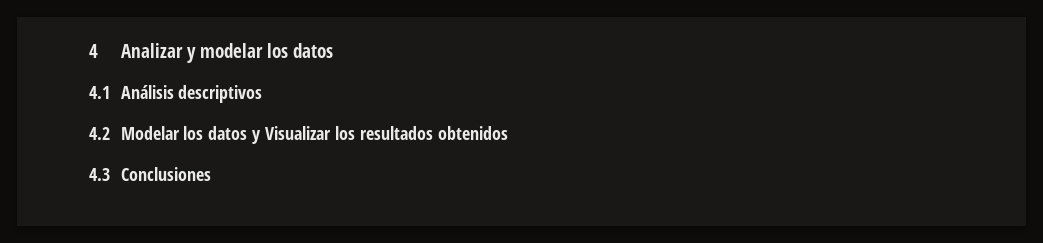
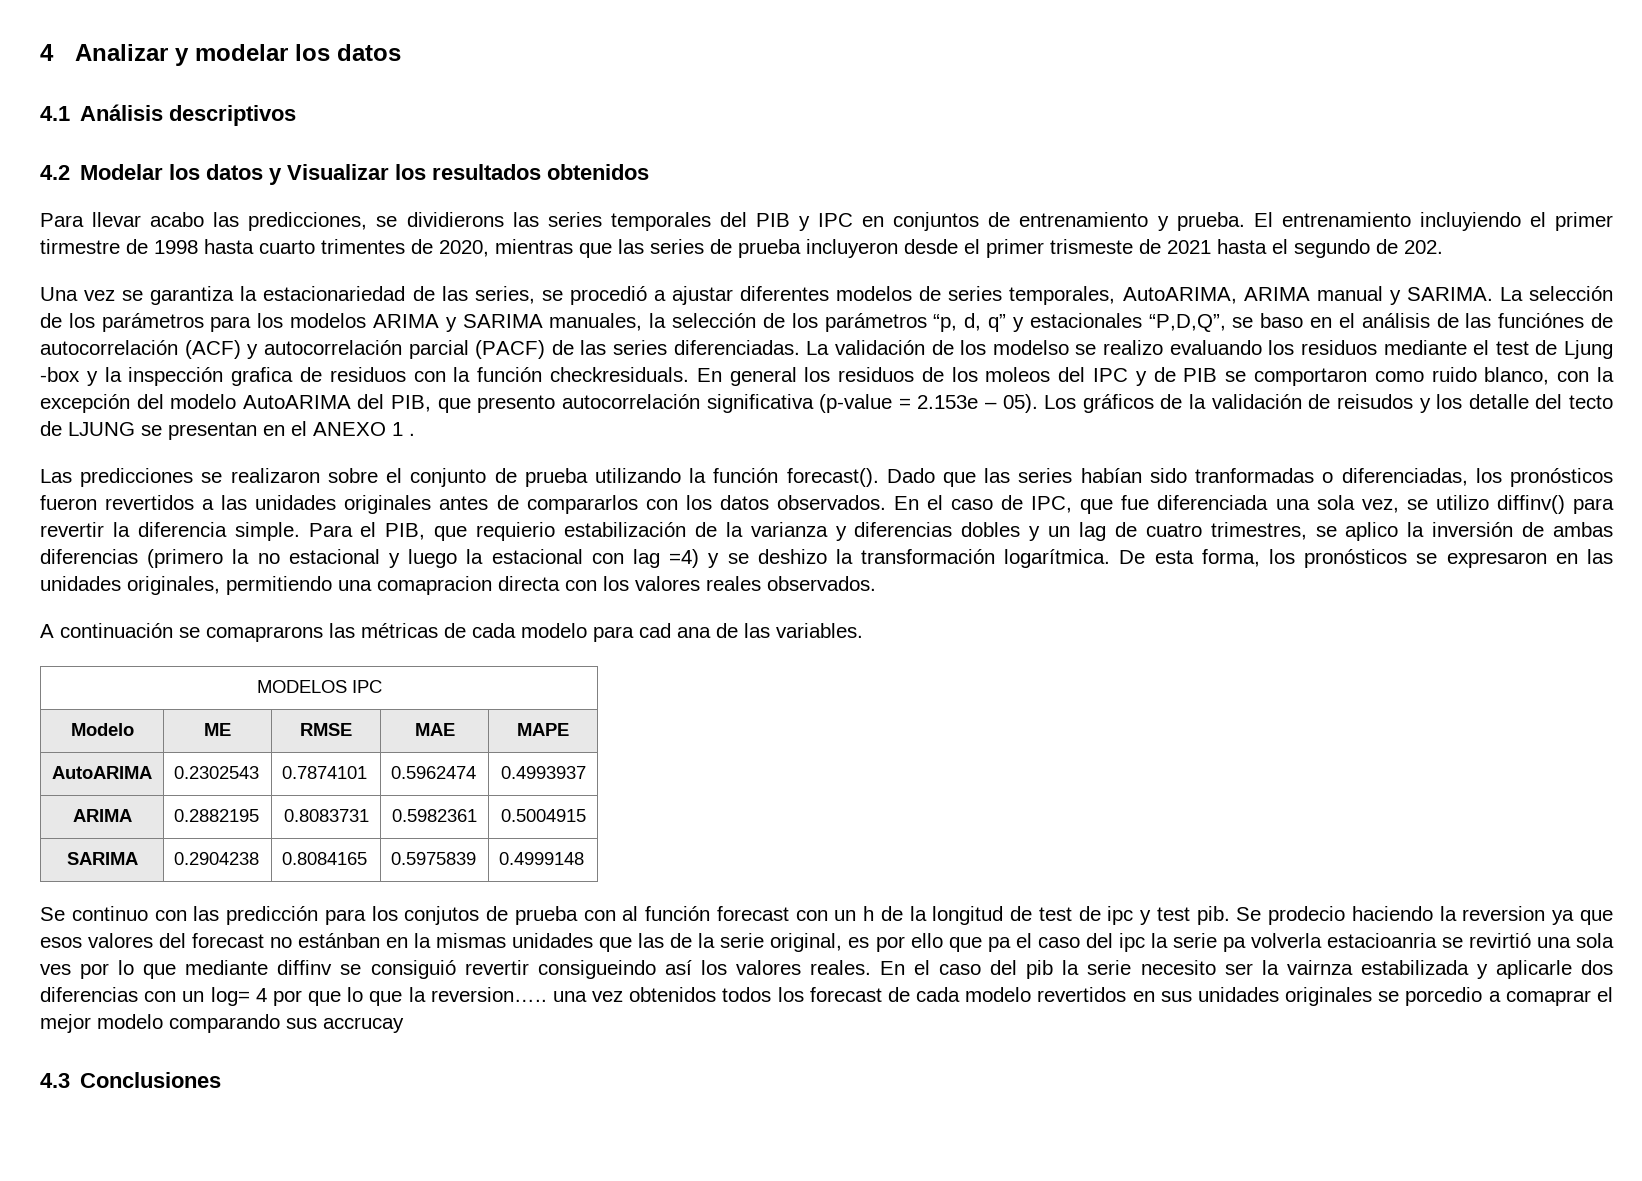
(508, 133) none -> [40,212,1613,231] [40,239,1443,258] [40,286,1613,305] [40,313,1613,332] [40,340,1613,359] [40,367,1614,386] [40,394,1613,413] [40,421,415,440] [40,468,1613,487] [40,495,1614,514] [40,522,1614,541] [40,549,1613,568] [40,576,876,595] [40,623,863,642] [256,680,382,693] [70,723,134,736] [204,723,231,736] [300,723,352,736] [414,723,455,736] [517,723,569,736] [52,766,152,779] [174,766,260,779] [282,766,368,779] [391,766,477,779] [500,766,586,779] [72,809,132,822] [174,809,260,822] [283,809,369,822] [392,809,477,822] [500,809,586,822] [66,852,138,865] [174,852,260,865] [282,852,368,865] [391,852,477,865] [499,852,585,865] [40,906,1613,925] [40,933,1614,952] [40,960,1614,979] [40,987,1614,1006] [40,1014,404,1033] // Para llevar acabo las predicciones, se dividierons las series temporales del PIB y IPC en conjuntos de entrenamiento y prueba. El entrenamiento incluyiendo el primer tirmestre de 1998 hasta cuarto trimentes de 2020, mientras que las series de prueba incluyeron desde el primer trismeste de 2021 hasta el segundo de 202. // Una vez se garantiza la estacionariedad de las series, se procedió a ajustar diferentes modelos de series temporales, AutoARIMA, ARIMA manual y SARIMA. La selección de los parámetros para los modelos ARIMA y SARIMA manuales, la selección de los parámetros “p, d, q” y estacionales “P,D,Q”, se baso en el análisis de las funciónes de autocorrelación (ACF) y autocorrelación parcial (PACF) de las series diferenciadas. La validación de los modelso se realizo evaluando los residuos mediante el test de Ljung -box y la inspección grafica de residuos con la función checkresiduals. En general los residuos de los moleos del IPC y de PIB se comportaron como ruido blanco, con la excepción del modelo AutoARIMA del PIB, que presento autocorrelación significativa (p-value = 2.153e – 05). Los gráficos de la validación de reisudos y los detalle del tecto de LJUNG se presentan en el ANEXO 1 . // Las predicciones se realizaron sobre el conjunto de prueba utilizando la función forecast(). Dado que las series habían sido tranformadas o diferenciadas, los pronósticos fueron revertidos a las unidades originales antes de compararlos con los datos observados. En el caso de IPC, que fue diferenciada una sola vez, se utilizo diffinv() para revertir la diferencia simple. Para el PIB, que requierio estabilización de la varianza y diferencias dobles y un lag de cuatro trimestres, se aplico la inversión de ambas diferencias (primero la no estacional y luego la estacional con lag =4) y se deshizo la transformación logarítmica. De esta forma, los pronósticos se expresaron en las unidades originales, permitiendo una comapracion directa con los valores reales observados. // A continuación se comaprarons las métricas de cada modelo para cad ana de las variables. // MODELOS IPC // Modelo | ME | RMSE | MAE | MAPE // AutoARIMA | 0.2302543 | 0.7874101 | 0.5962474 | 0.4993937 // ARIMA | 0.2882195 | 0.8083731 | 0.5982361 | 0.5004915 // SARIMA | 0.2904238 | 0.8084165 | 0.5975839 | 0.4999148 // Se continuo con las predicción para los conjutos de prueba con al función forecast con un h de la longitud de test de ipc y test pib. Se prodecio haciendo la reversion ya que esos valores del forecast no estánban en la mismas unidades que las de la serie original, es por ello que pa el caso del ipc la serie pa volverla estacioanria se revirtió una sola ves por lo que mediante diffinv se consiguió revertir consigueindo así los valores reales. En el caso del pib la serie necesito ser la vairnza estabilizada y aplicarle dos diferencias con un log= 4 por que lo que la reversion….. una vez obtenidos todos los forecast de cada modelo revertidos en sus unidades originales se porcedio a comaprar el mejor modelo comparando sus accrucay

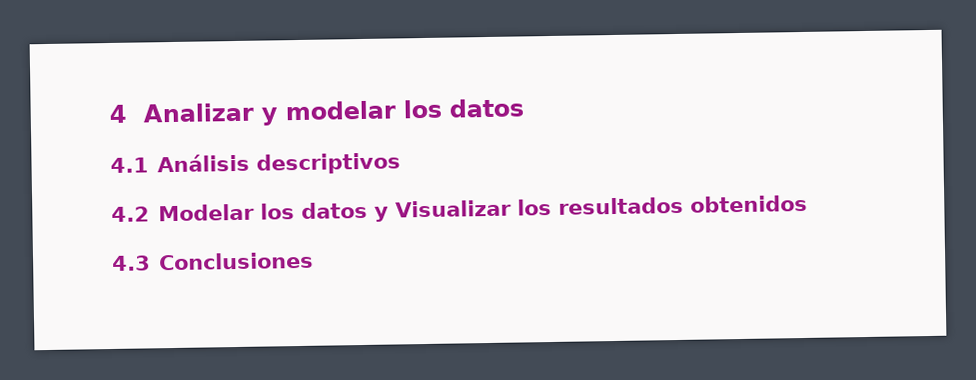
[40,212,1613,231] [40,239,1443,258] [40,286,1613,305] [40,313,1613,332] [40,340,1613,359] [40,367,1614,386] [40,394,1613,413] [40,421,415,440] [40,468,1613,487] [40,495,1614,514] [40,522,1614,541] [40,549,1613,568] [40,576,876,595] [40,623,863,642] [256,680,382,693] [70,723,134,736] [204,723,231,736] [300,723,352,736] [414,723,455,736] [517,723,569,736] [52,766,152,779] [174,766,260,779] [282,766,368,779] [391,766,477,779] [500,766,586,779] [72,809,132,822] [174,809,260,822] [283,809,369,822] [392,809,477,822] [500,809,586,822] [66,852,138,865] [174,852,260,865] [282,852,368,865] [391,852,477,865] [499,852,585,865] [40,906,1613,925] [40,933,1614,952] [40,960,1614,979] [40,987,1614,1006] [40,1014,404,1033] // Para llevar acabo las predicciones, se dividierons las series temporales del PIB y IPC en conjuntos de entrenamiento y prueba. El entrenamiento incluyiendo el primer tirmestre de 1998 hasta cuarto trimentes de 2020, mientras que las series de prueba incluyeron desde el primer trismeste de 2021 hasta el segundo de 202. // Una vez se garantiza la estacionariedad de las series, se procedió a ajustar diferentes modelos de series temporales, AutoARIMA, ARIMA manual y SARIMA. La selección de los parámetros para los modelos ARIMA y SARIMA manuales, la selección de los parámetros “p, d, q” y estacionales “P,D,Q”, se baso en el análisis de las funciónes de autocorrelación (ACF) y autocorrelación parcial (PACF) de las series diferenciadas. La validación de los modelso se realizo evaluando los residuos mediante el test de Ljung -box y la inspección grafica de residuos con la función checkresiduals. En general los residuos de los moleos del IPC y de PIB se comportaron como ruido blanco, con la excepción del modelo AutoARIMA del PIB, que presento autocorrelación significativa (p-value = 2.153e – 05). Los gráficos de la validación de reisudos y los detalle del tecto de LJUNG se presentan en el ANEXO 1 . // Las predicciones se realizaron sobre el conjunto de prueba utilizando la función forecast(). Dado que las series habían sido tranformadas o diferenciadas, los pronósticos fueron revertidos a las unidades originales antes de compararlos con los datos observados. En el caso de IPC, que fue diferenciada una sola vez, se utilizo diffinv() para revertir la diferencia simple. Para el PIB, que requierio estabilización de la varianza y diferencias dobles y un lag de cuatro trimestres, se aplico la inversión de ambas diferencias (primero la no estacional y luego la estacional con lag =4) y se deshizo la transformación logarítmica. De esta forma, los pronósticos se expresaron en las unidades originales, permitiendo una comapracion directa con los valores reales observados. // A continuación se comaprarons las métricas de cada modelo para cad ana de las variables. // MODELOS IPC // Modelo | ME | RMSE | MAE | MAPE // AutoARIMA | 0.2302543 | 0.7874101 | 0.5962474 | 0.4993937 // ARIMA | 0.2882195 | 0.8083731 | 0.5982361 | 0.5004915 // SARIMA | 0.2904238 | 0.8084165 | 0.5975839 | 0.4999148 // Se continuo con las predicción para los conjutos de prueba con al función forecast con un h de la longitud de test de ipc y test pib. Se prodecio haciendo la reversion ya que esos valores del forecast no estánban en la mismas unidades que las de la serie original, es por ello que pa el caso del ipc la serie pa volverla estacioanria se revirtió una sola ves por lo que mediante diffinv se consiguió revertir consigueindo así los valores reales. En el caso del pib la serie necesito ser la vairnza estabilizada y aplicarle dos diferencias con un log= 4 por que lo que la reversion….. una vez obtenidos todos los forecast de cada modelo revertidos en sus unidades originales se porcedio a comaprar el mejor modelo comparando sus accrucay -> (809, 203) none

